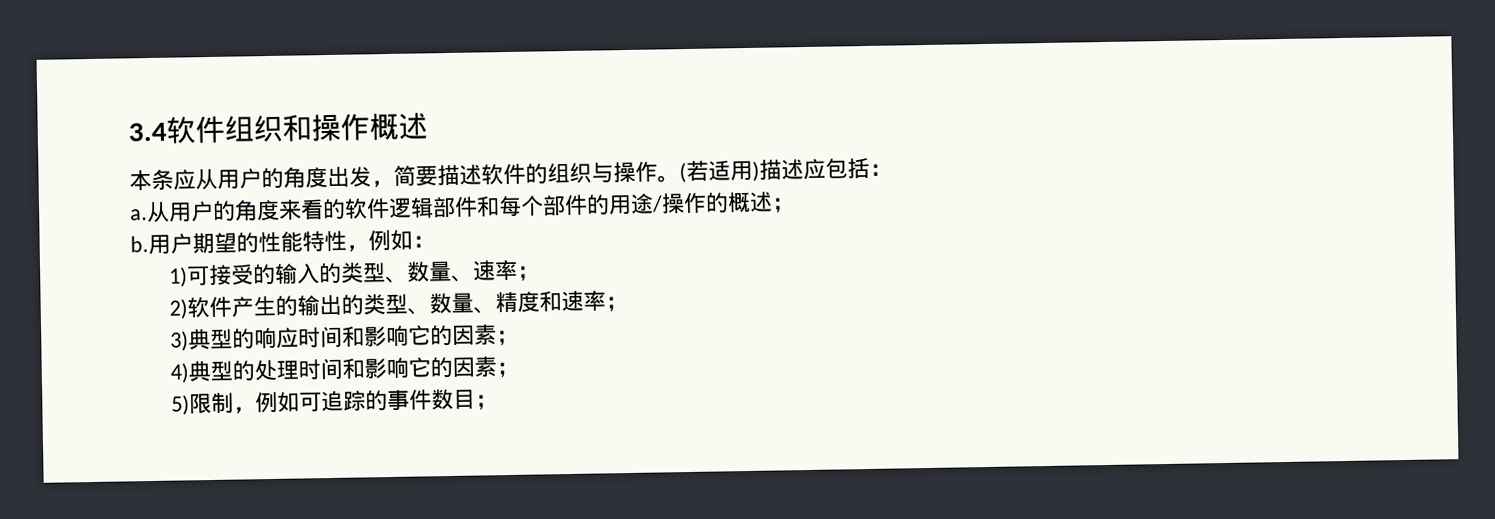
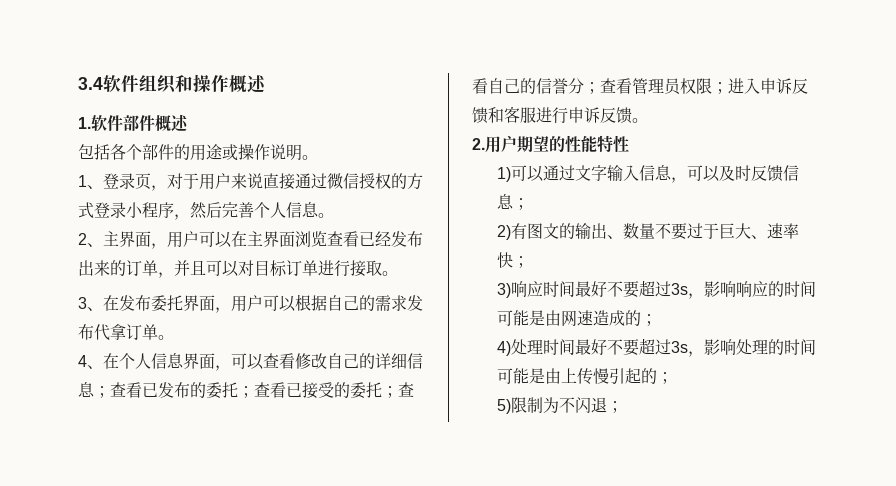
[129,157,892,191] [130,191,795,224] [130,236,149,253] 本条应从用户的角度出发，简要描述软件的组织与操作。(若适用)描述应包括： // a.从用户的角度来看的软件逻辑部件和每个部件的用途/操作的概述； // b. -> [78,114,188,132] [78,144,318,161] [78,173,423,191] [78,202,334,220] [78,231,423,249] [78,260,398,278] [78,294,423,313] [78,324,174,341] [78,353,423,371] [78,382,414,399] [472,78,808,95] [472,106,648,124] [472,138,485,150] 1.软件部件概述 // 包括各个部件的用途或操作说明。 // 1、登录页，对于用户来说直接通过微信授权的方式登录小程序，然后完善个人信息。 // 2、主界面，用户可以在主界面浏览查看已经发布出来的订单，并且可以对目标订单进行接取。 // 3、在发布委托界面，用户可以根据自己的需求发布代拿订单。 // 4、在个人信息界面，可以查看修改自己的详细信息；查看已发布的委托；查看已接受的委托；查看自己的信誉分；查看管理员权限；进入申诉反馈和客服进行申诉反馈。 // 2.
[346,229,435,252] ，例如： -> (629, 143) none
[209,259,541,286] [169,290,607,320] 接受的输入的类型、数量、速率； // 2)软件产生的输出的类型、数量、精度和速率 -> [526,165,799,183] [496,194,529,210] [496,223,799,240] [496,252,513,268] 以通过文字输入信息，可以及时反馈信息； // 2)有图文的输出、数量不要过于巨大、速率快
[188,328,256,351] 典型的 -> (511, 290) none
[342,324,498,348] 和影响它的因素 -> [574,280,816,299] [496,310,641,327] 最好不要超过3s，影响响应的时间可能是由网速造成的
[188,360,256,383] 典型的 -> (511, 348) none
[342,356,520,380] [171,388,477,416] 和影响它的因素； // 5)限制，例如可追踪的事件数目 -> [574,338,816,357] [496,368,673,385] [496,397,607,414] 最好不要超过3s，影响处理的时间可能是由上传慢引起的； // 5)限制为不闪退

